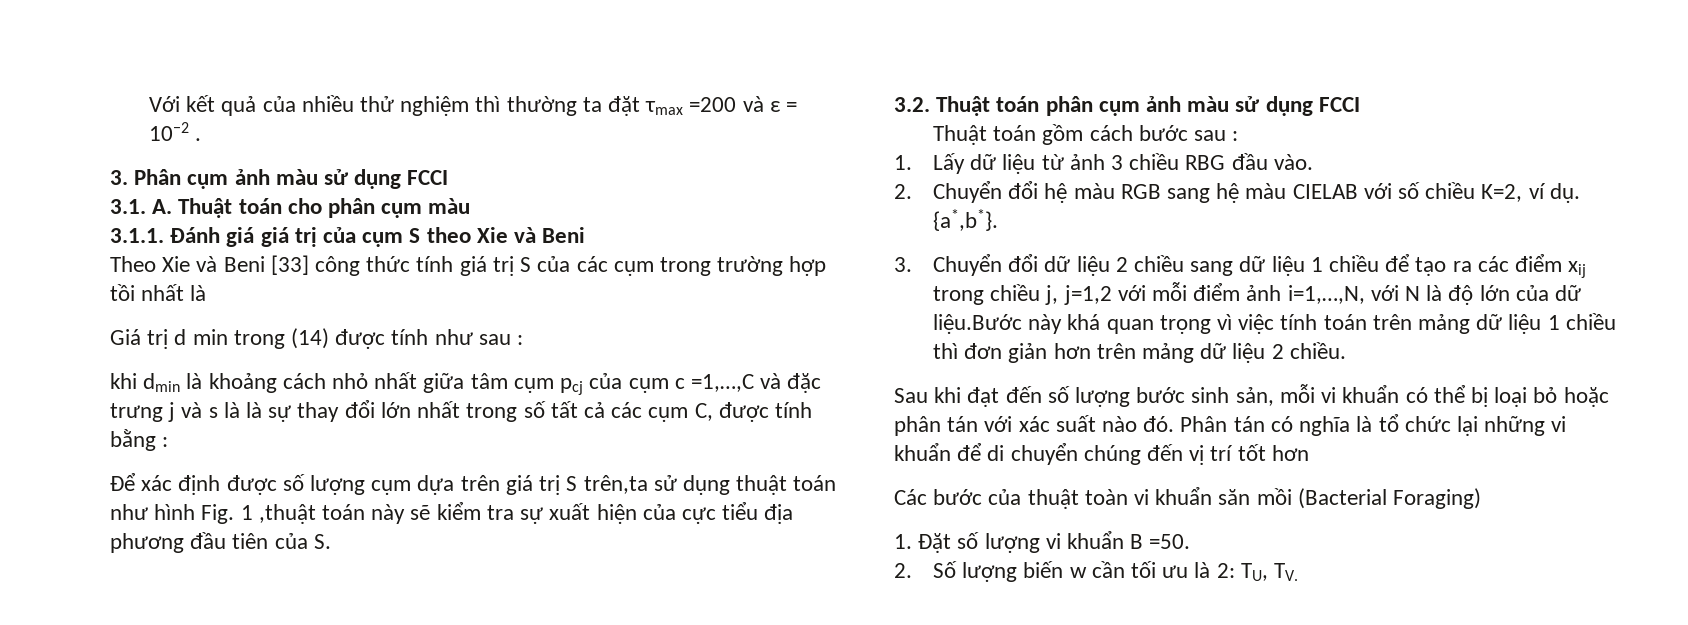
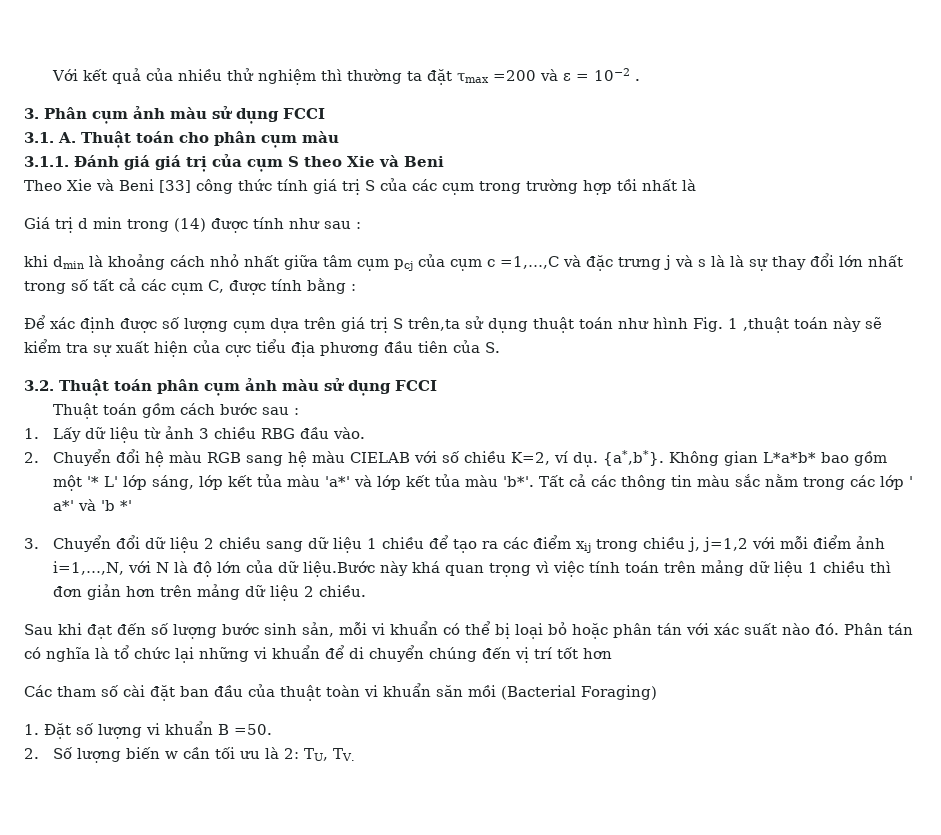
(998, 220) none -> [668,451,887,466] [52,474,913,491] [52,499,132,511] Không gian L*a*b* bao gồm một '* L' lớp sáng, lớp kết tủa màu 'a*' và lớp kết tủa màu 'b*'. Tất cả các thông tin màu sắc nằm trong các lớp ' a*' và 'b *'
[933,489,983,505] bước -> [57,685,243,701] tham số cài đặt ban đầu

